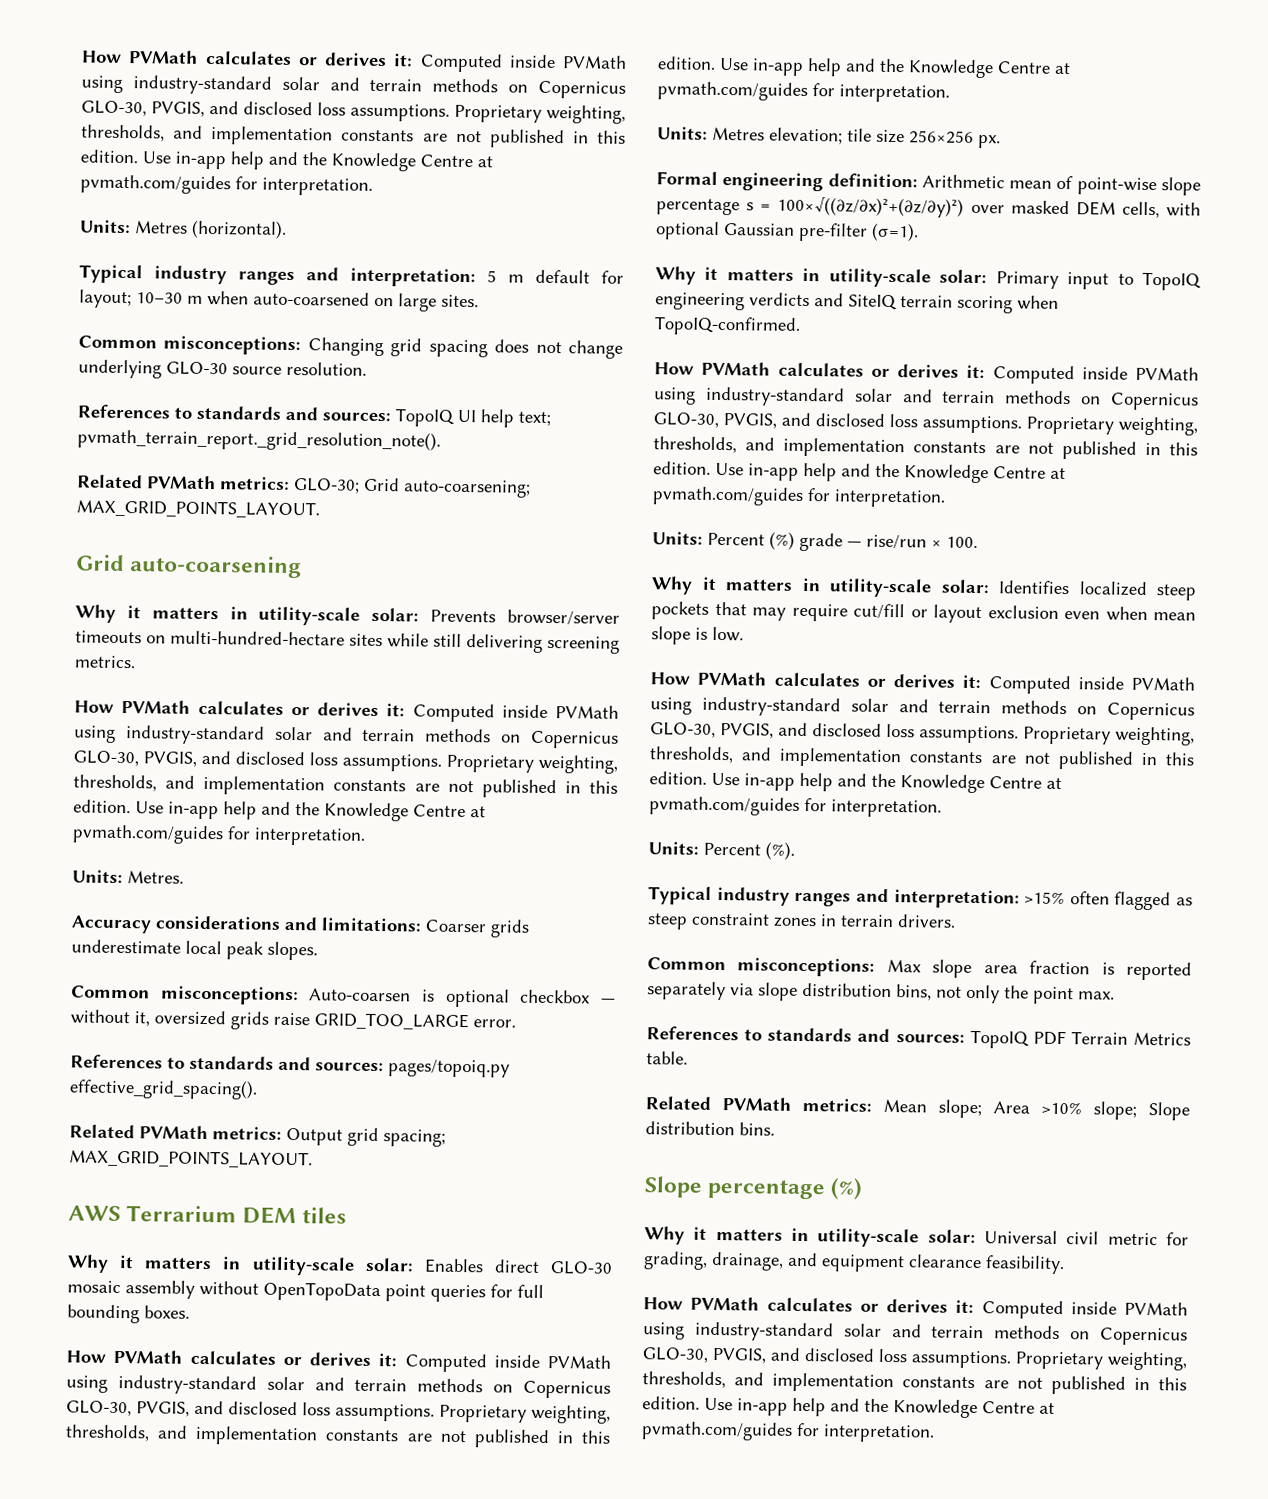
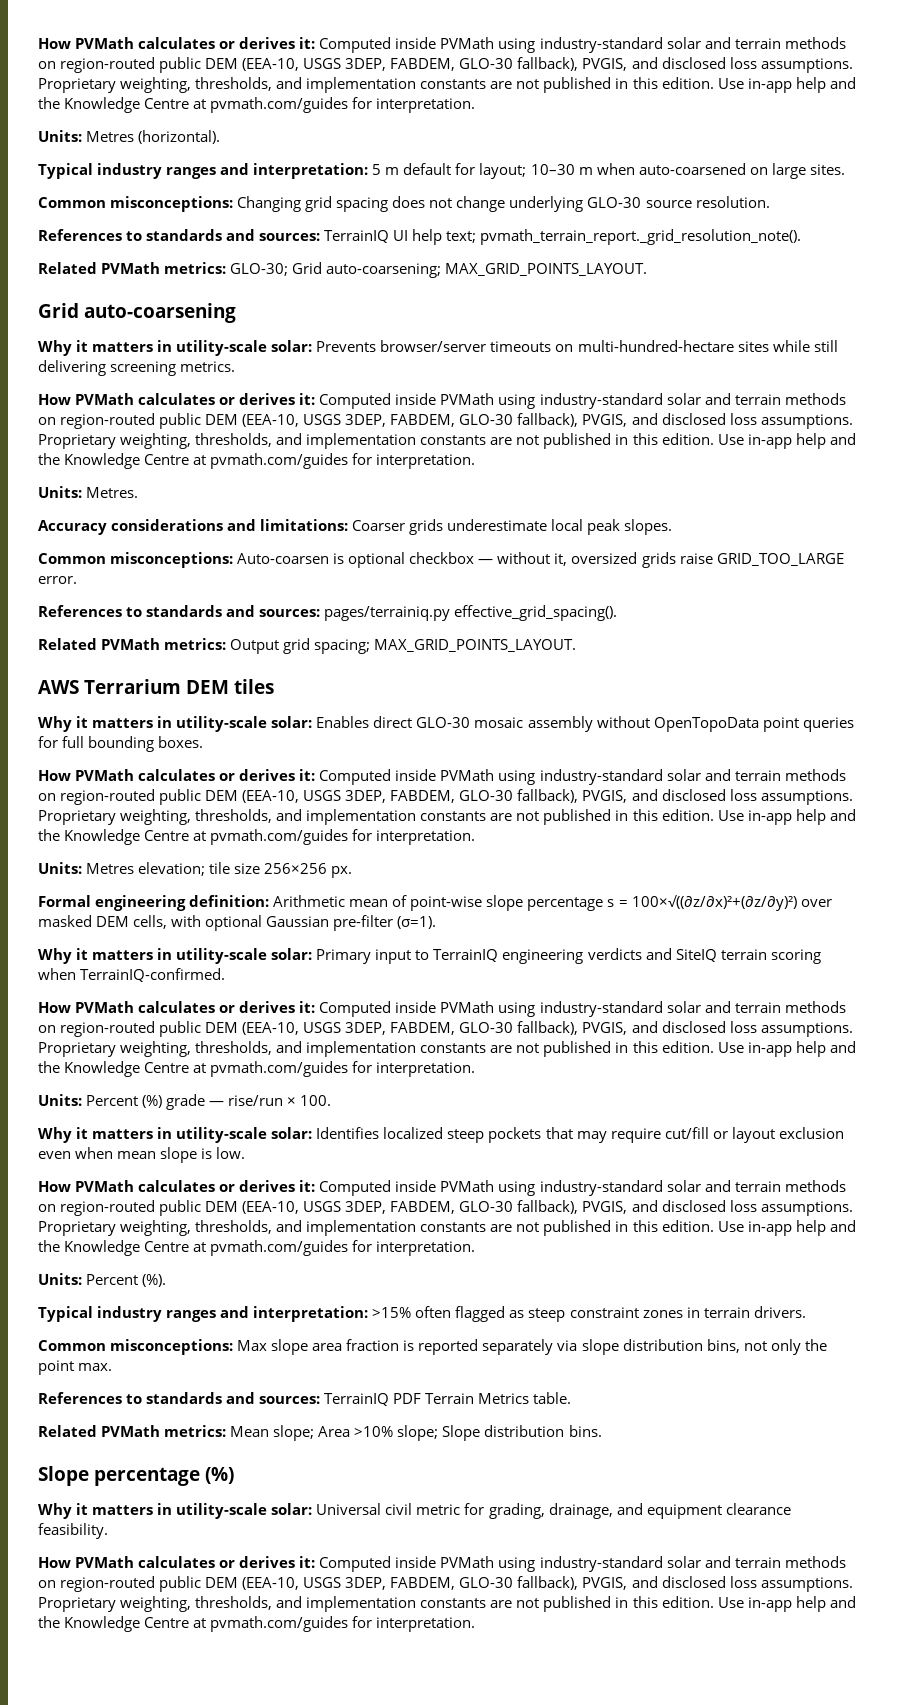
[537,80,626,99] [81,100,147,117] Copernicus GLO-30, -> [60,57,579,73] region-routed public DEM (EEA-10, USGS 3DEP, FABDEM, GLO-30 fallback),
[395,408,454,427] TopoIQ -> [324,230,390,243] TerrainIQ
[530,730,619,749] [73,750,139,767] Copernicus GLO-30, -> [60,413,579,429] region-routed public DEM (EEA-10, USGS 3DEP, FABDEM, GLO-30 fallback),
[388,1059,510,1078] pages/topoiq.py -> [324,606,451,621] pages/terrainiq.py
[522,1380,611,1399] [66,1400,132,1417] Copernicus GLO-30, -> [60,789,579,805] region-routed public DEM (EEA-10, USGS 3DEP, FABDEM, GLO-30 fallback),
[1142,271,1201,291] TopoIQ -> [433,949,499,962] TerrainIQ
[654,316,801,336] TopoIQ-confirmed. -> [80,968,226,982] TerrainIQ-confirmed.
[1111,392,1199,411] [653,412,719,428] Copernicus GLO-30, -> [60,1021,579,1037] region-routed public DEM (EEA-10, USGS 3DEP, FABDEM, GLO-30 fallback),
[1107,702,1195,721] [650,722,716,738] Copernicus GLO-30, -> [60,1200,579,1216] region-routed public DEM (EEA-10, USGS 3DEP, FABDEM, GLO-30 fallback),
[969,1029,1029,1049] TopoIQ -> [324,1393,390,1406] TerrainIQ
[1100,1327,1188,1346] [642,1347,709,1363] Copernicus GLO-30, -> [60,1576,579,1592] region-routed public DEM (EEA-10, USGS 3DEP, FABDEM, GLO-30 fallback),

